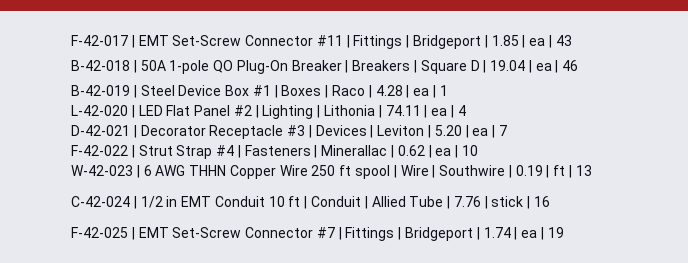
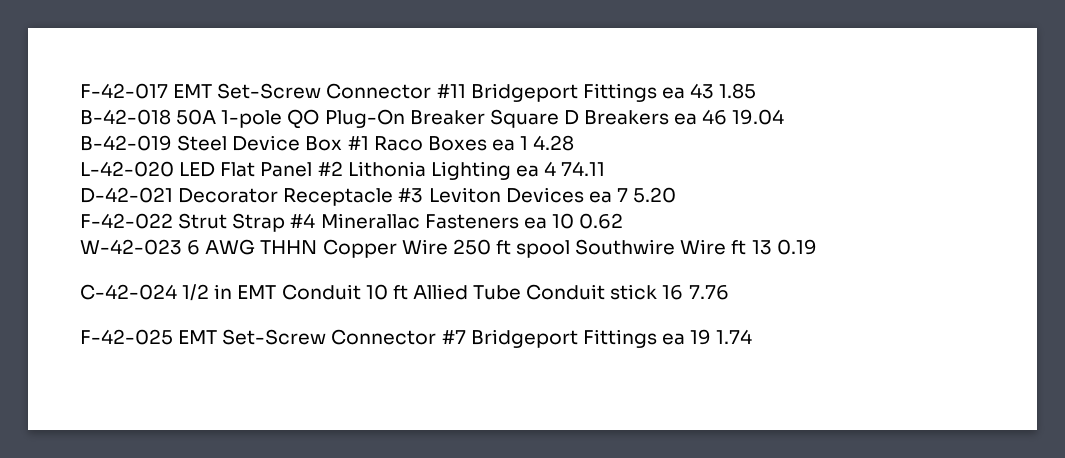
[131,35,135,48] | -> (168, 91) none
[346,35,572,49] | Fittings | Bridgeport | 1.85 | ea | 43 -> [470,83,757,102] Bridgeport Fittings ea 43 1.85
[133,60,137,73] | -> (171, 117) none
[345,60,579,74] | Breakers | Square D | 19.04 | ea | 46 -> [489,109,785,128] Square D Breakers ea 46 19.04
[133,85,137,98] | -> (172, 143) none
[274,85,448,98] | Boxes | Raco | 4.28 | ea | 1 -> [373,135,575,151] Raco Boxes ea 1 4.28
[131,105,135,118] | -> (174, 169) none
[255,105,466,119] | Lighting | Lithonia | 74.11 | ea | 4 -> [347,161,606,180] Lithonia Lighting ea 4 74.11
[133,125,137,138] | -> (173, 195) none
[308,125,507,138] | Devices | Leviton | 5.20 | ea | 7 -> [428,187,677,203] Leviton Devices ea 7 5.20
[131,145,135,158] | -> (173, 221) none
[237,145,478,158] | Fasteners | Minerallac | 0.62 | ea | 10 -> [320,213,624,229] Minerallac Fasteners ea 10 0.62
[136,165,140,178] | -> (182, 247) none
[393,165,592,178] | Wire | Southwire | 0.19 | ft | 13 -> [575,239,817,255] Southwire Wire ft 13 0.19
[133,196,137,209] | -> (177, 292) none
[304,196,551,209] | Conduit | Allied Tube | 7.76 | stick | 16 -> [412,284,729,300] Allied Tube Conduit stick 16 7.76
[131,227,135,240] | -> (173, 337) none
[338,227,564,241] | Fittings | Bridgeport | 1.74 | ea | 19 -> [470,329,753,348] Bridgeport Fittings ea 19 1.74

